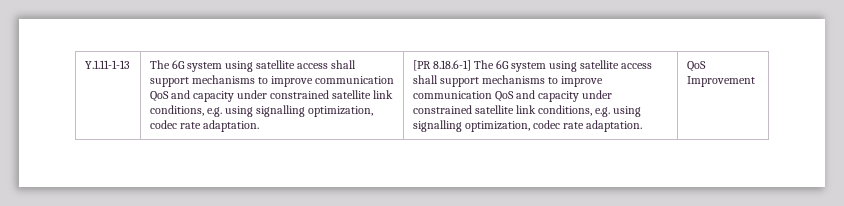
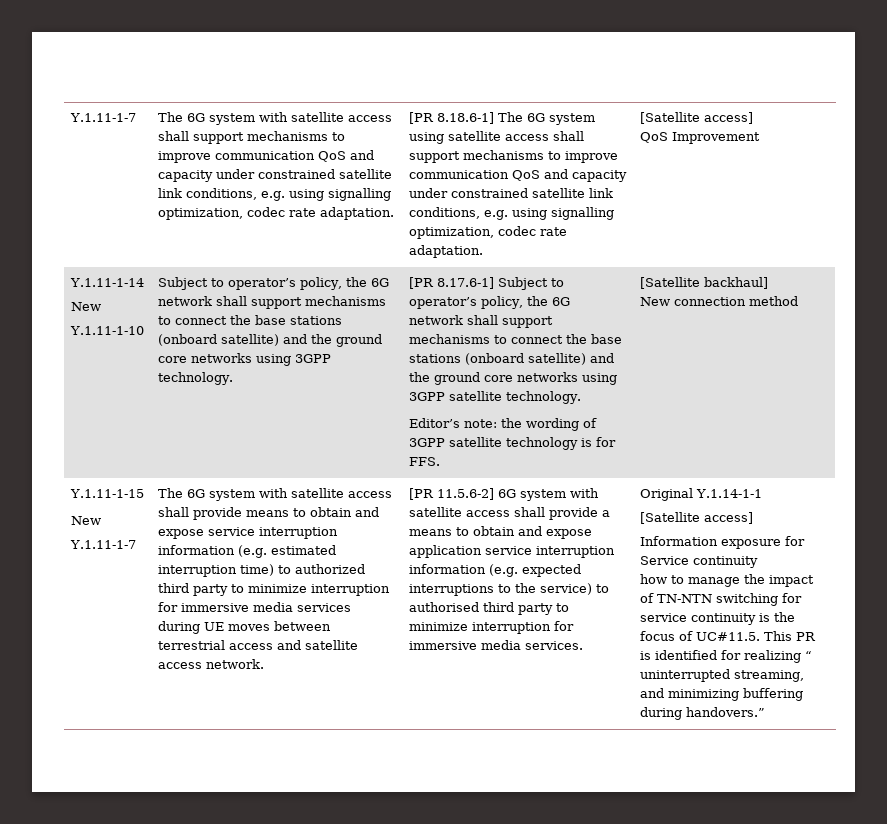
[84,60,130,69] [149,60,253,72] Y.1.11-1-13 | The 6G system using -> [69,113,136,122] [157,112,288,125] Y.1.11-1-7 | The 6G system with
(643, 126) none -> [639,112,753,124] [Satellite access] //
(755, 81) none -> [69,278,144,287] [70,302,101,311] [69,326,144,335] [157,277,389,290] [157,296,386,309] [157,315,342,325] [157,334,382,347] [157,353,331,366] [157,372,233,385] [408,277,564,290] [408,296,570,309] [408,315,553,328] [408,334,622,344] [408,353,614,365] [408,372,617,385] [408,391,581,404] [408,418,597,431] [408,437,616,450] [408,457,440,466] [639,277,768,289] [639,296,798,306] [69,489,144,498] [70,516,101,525] [69,540,136,549] [157,488,392,501] [157,507,379,520] [157,527,338,539] [157,545,336,558] [157,564,365,577] [157,583,390,596] [157,602,351,612] [157,621,331,634] [157,640,358,650] [157,659,264,669] [408,488,599,501] [408,507,610,520] [408,526,592,539] [408,545,615,558] [408,564,581,577] [408,583,609,596] [408,602,569,615] [408,621,574,634] [408,640,583,650] [639,488,762,501] [639,512,753,524] [639,536,805,549] [639,556,758,568] [639,574,814,587] [639,593,802,606] [639,612,795,625] [639,631,816,641] [639,650,812,663] [639,669,804,682] [639,688,803,701] [639,707,765,720] // Y.1.11-1-14 // New // Y.1.11-1-10 | Subject to operator’s policy, the 6G network shall support mechanisms to connect the base stations (onboard satellite) and the ground core networks using 3GPP technology. | [PR 8.17.6-1] Subject to operator’s policy, the 6G network shall support mechanisms to connect the base stations (onboard satellite) and the ground core networks using 3GPP satellite technology. // Editor’s note: the wording of 3GPP satellite technology is for FFS. | [Satellite backhaul] // New connection method // Y.1.11-1-15 // New // Y.1.11-1-7 | The 6G system with satellite access shall provide means to obtain and expose service interruption information (e.g. estimated interruption time) to authorized third party to minimize interruption for immersive media services during UE moves between terrestrial access and satellite access network. | [PR 11.5.6-2] 6G system with satellite access shall provide a means to obtain and expose application service interruption information (e.g. expected interruptions to the service) to authorised third party to minimize interruption for immersive media services. | Original Y.1.14-1-1 // [Satellite access] // Information exposure for Service continuity // how to manage the impact of TN-NTN switching for service continuity is the focus of UC#11.5. This PR is identified for realizing “ uninterrupted streaming, and minimizing buffering during handovers.”

